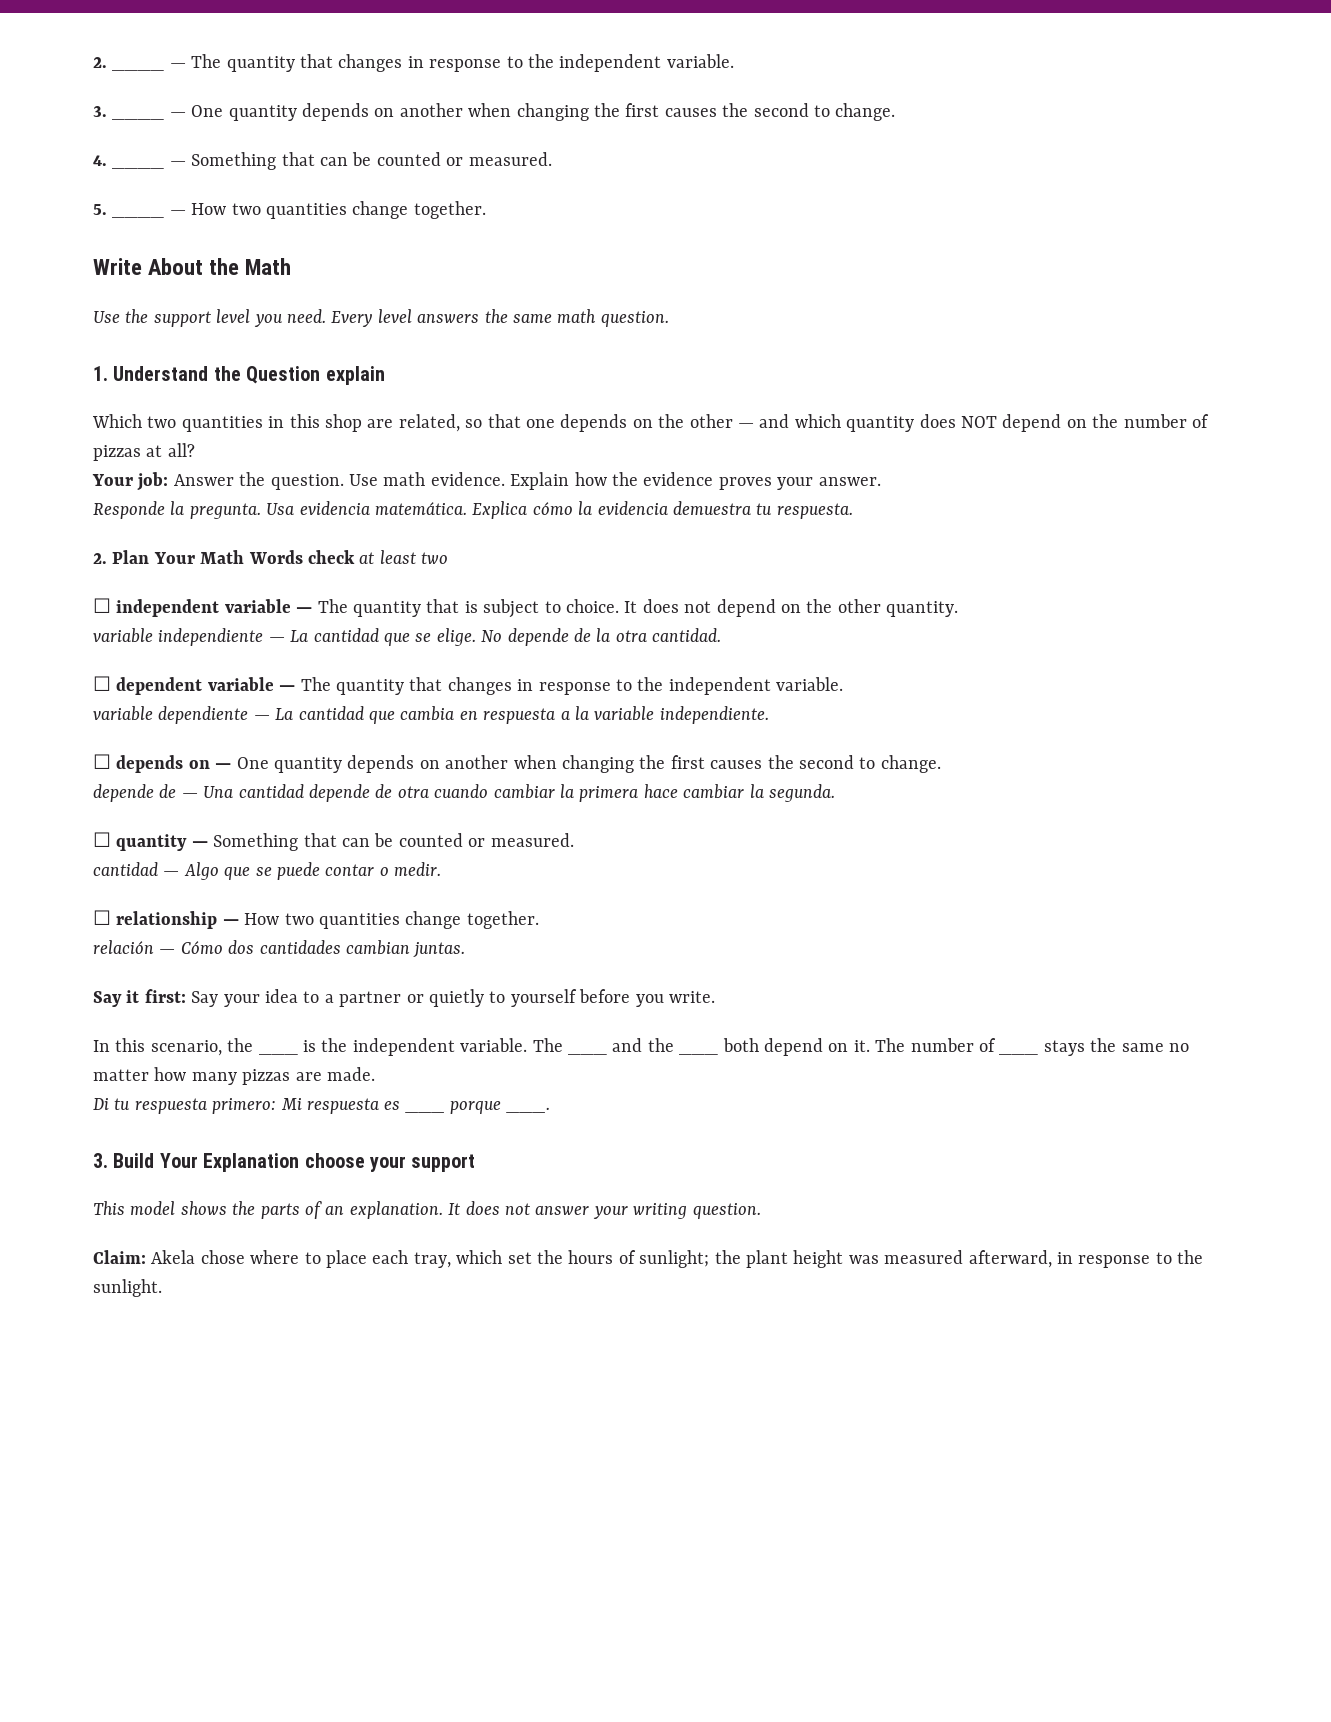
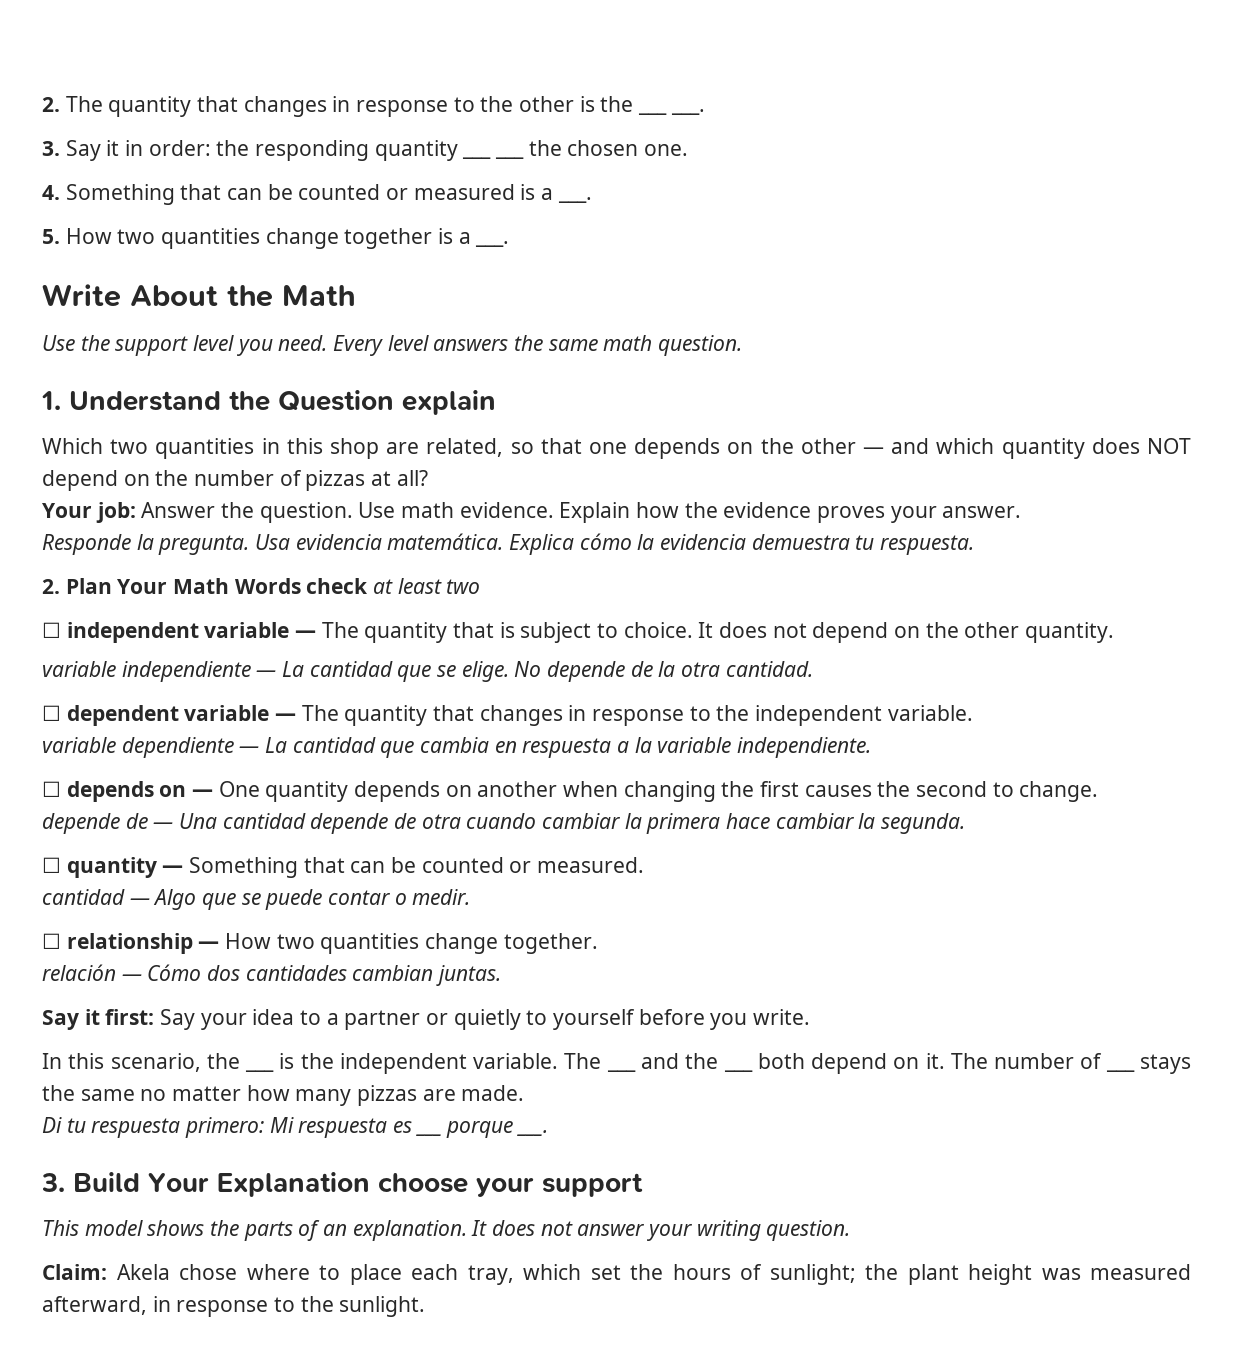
[93,57,107,68] [112,68,165,71] [169,54,734,72] [93,106,107,117] [112,117,165,120] [169,103,896,121] 2. ____ — The quantity that changes in response to the independent variable. // 3. ____ — One quantity depends on another when changing the first causes the second to change. -> [42,96,634,117] [638,109,705,115] [42,140,525,161] [528,140,689,156] 2. The quantity that changes in response to the other is the ___ ___. // 3. Say it in order: the responding quantity ___ ___ the chosen one.
[112,166,165,169] [169,152,552,170] ____ — Something that can be counted or measured. -> [65,184,592,205] Something that can be counted or measured is a ___.
[112,215,165,218] [169,201,486,219] ____ — How two quantities change together. -> [65,228,510,249] How two quantities change together is a ___.

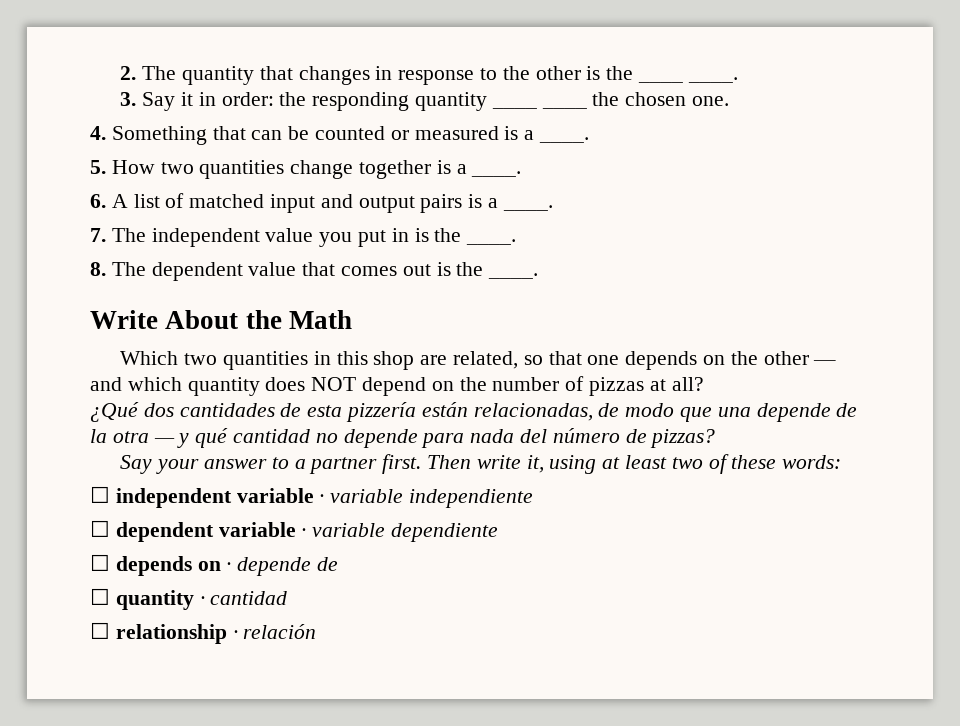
[638,109,705,115] ___ ___. -> [637,77,738,83] ____ ____.
[462,156,525,159] ___ ___ -> [491,106,587,109] ____ ____
[557,197,592,203] ___. -> [539,137,590,143] ____.
[475,241,510,247] [42,284,355,307] [42,335,743,356] [41,390,496,415] ___. // Write About the Math // Use the support level you need. Every level answers the same math question. // 1. Understand the Question explain -> [471,171,522,177] [90,193,553,213] [90,228,517,247] [90,262,539,281] [90,310,352,329] ____. // 6. A list of matched input and output pairs is a ____. // 7. The independent value you put in is the ____. // 8. The dependent value that comes out is the ____. // Write About the Math
[42,502,1022,523] [42,533,975,555] [42,578,369,594] Your job: Answer the question. Use math evidence. Explain how the evidence proves your answer. // Responde la pregunta. Usa evidencia matemática. Explica cómo la evidencia demuestra tu respuesta. // 2. Plan Your Math Words check -> [90,402,858,422] [90,428,716,448] [120,454,597,474] ¿Qué dos cantidades de esta pizzería están relacionadas, de modo que una depende de la otra — y qué cantidad no depende para nada del número de pizzas? // Say your answer to a partner first. Then write it, using
(481, 586) none -> [708,454,842,474] of these words:
[295,622,1115,643] [42,661,813,682] [42,705,973,726] [42,737,872,758] [42,781,1099,802] [42,813,966,834] [42,857,645,878] [42,889,471,910] [42,933,598,954] [42,964,502,986] [42,1009,811,1030] [42,1053,240,1072] [245,1069,275,1072] [279,1053,602,1074] [606,1069,636,1072] [641,1053,719,1069] [723,1069,753,1072] [757,1053,1103,1074] [1105,1054,1191,1074] [42,1085,525,1106] [42,1117,413,1138] [415,1120,549,1138] [41,1172,643,1197] [42,1220,851,1241] [42,1264,1191,1285] [42,1296,426,1317] — The quantity that is subject to choice. It does not depend on the other quantity. // variable independiente — La cantidad que se elige. No depende de la otra cantidad. // ☐ dependent variable — The quantity that changes in response to the independent variable. // variable dependiente — La cantidad que cambia en respuesta a la variable independiente. // ☐ depends on — One quantity depends on another when changing the first causes the second to change. // depende de — Una cantidad depende de otra cuando cambiar la primera hace cambiar la segunda. // ☐ quantity — Something that can be counted or measured. // cantidad — Algo que se puede contar o medir. // ☐ relationship — How two quantities change together. // relación — Cómo dos cantidades cambian juntas. // Say it first: Say your idea to a partner or quietly to yourself before you write. // In this scenario, the ___ is the independent variable. The ___ and the ___ both depend on it. The number of ___ stays the same no matter how many pizzas are made. // Di tu respuesta primero: Mi respuesta es ___ porque ___. // 3. Build Your Explanation choose your support // This model shows the parts of an explanation. It does not answer your writing question. // Claim: Akela chose where to place each tray, which set the hours of sunlight; the plant height was measured afterward, in response to the sunlight. -> [319,489,534,508] [90,520,499,542] [90,554,339,576] [90,588,288,610] [90,622,317,644] · variable independiente // ☐ dependent variable · variable dependiente // ☐ depends on · depende de // ☐ quantity · cantidad // ☐ relationship · relación

